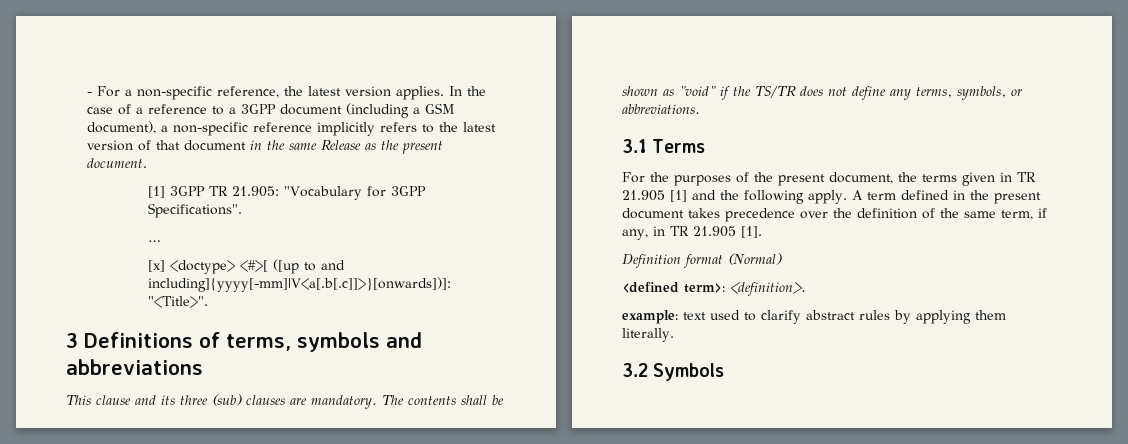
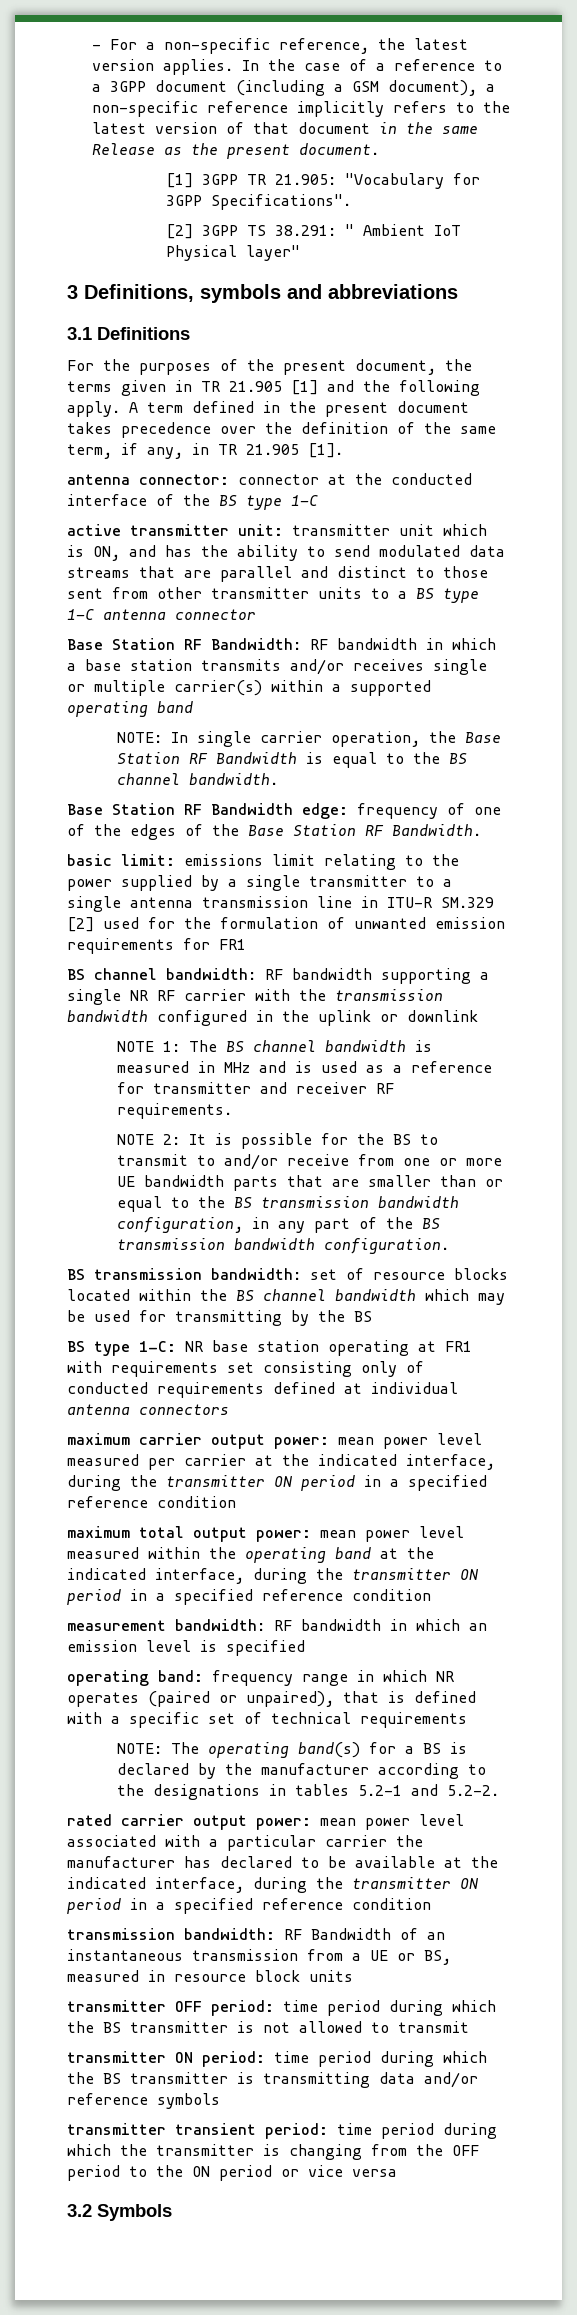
[148,240,161,242] [148,259,346,274] [148,277,452,292] [148,296,209,308] [66,332,422,352] [66,359,203,375] [66,394,504,409] [622,86,1023,100] [622,104,700,114] … // [x] <doctype> <#>[ ([up to and including]{yyyy[-mm]|V<a[.b[.c]]>}[onwards])]: "<Title>". // 3 Definitions of terms, symbols and abbreviations // This clause and its three (sub) clauses are mandatory. The contents shall be shown as "void" if the TS/TR does not define any terms, symbols, or abbreviations. -> [166,224,462,239] [166,245,301,261] [67,284,458,303] [2] 3GPP TS 38.291: " Ambient IoT Physical layer" // 3 Definitions, symbols and abbreviations
[652,139,706,153] Terms -> [97,327,190,340] Definitions
[622,253,782,268] [622,282,806,296] [622,310,1006,324] [622,328,674,342] Definition format (Normal) // <defined term>: <definition>. // example: text used to clarify abstract rules by applying them literally. -> [67,473,472,485] [67,494,318,510] [67,524,487,536] [67,545,505,561] [67,566,488,582] [67,587,479,603] [67,609,256,620] [67,638,496,650] [67,659,487,675] [67,680,431,696] [67,701,193,717] [116,731,501,747] [116,752,467,768] [116,773,278,785] [67,803,501,819] [67,824,481,840] [67,854,459,870] [67,875,452,891] [67,896,494,912] [67,917,505,932] [67,938,246,954] [67,968,489,984] [67,989,443,1005] [67,1010,478,1026] [116,1040,432,1052] [116,1061,492,1073] [116,1082,394,1094] [116,1103,232,1119] [116,1133,438,1149] [116,1154,502,1170] [116,1175,503,1191] [116,1196,459,1212] [116,1217,440,1233] [116,1238,449,1254] [67,1268,508,1280] [67,1289,505,1305] [67,1310,372,1326] [67,1340,472,1356] [67,1361,424,1377] [67,1382,458,1398] [67,1404,229,1415] [67,1433,482,1449] [67,1454,495,1470] [67,1475,487,1491] [67,1496,236,1508] [67,1526,464,1542] [67,1547,434,1563] [67,1568,478,1584] [67,1589,431,1605] [67,1619,487,1631] [67,1640,305,1656] [67,1670,454,1686] [67,1691,476,1707] [67,1712,467,1728] [116,1742,467,1758] [116,1763,486,1779] [116,1784,499,1800] [67,1814,464,1830] [67,1835,423,1851] [67,1856,498,1868] [67,1877,478,1893] [67,1898,431,1914] [67,1928,445,1940] [67,1949,451,1965] [67,1970,353,1982] [67,2000,496,2016] [67,2021,469,2033] [67,2051,487,2067] [67,2072,478,2088] [67,2093,220,2109] [67,2123,497,2139] [67,2144,479,2160] [67,2165,397,2181] antenna connector: connector at the conducted interface of the BS type 1-C // active transmitter unit: transmitter unit which is ON, and has the ability to send modulated data streams that are parallel and distinct to those sent from other transmitter units to a BS type 1-C antenna connector // Base Station RF Bandwidth: RF bandwidth in which a base station transmits and/or receives single or multiple carrier(s) within a supported operating band // NOTE: In single carrier operation, the Base Station RF Bandwidth is equal to the BS channel bandwidth. // Base Station RF Bandwidth edge: frequency of one of the edges of the Base Station RF Bandwidth. // basic limit: emissions limit relating to the power supplied by a single transmitter to a single antenna transmission line in ITU-R SM.329 [2] used for the formulation of unwanted emission requirements for FR1 // BS channel bandwidth: RF bandwidth supporting a single NR RF carrier with the transmission bandwidth configured in the uplink or downlink // NOTE 1: The BS channel bandwidth is measured in MHz and is used as a reference for transmitter and receiver RF requirements. // NOTE 2: It is possible for the BS to transmit to and/or receive from one or more UE bandwidth parts that are smaller than or equal to the BS transmission bandwidth configuration, in any part of the BS transmission bandwidth configuration. // BS transmission bandwidth: set of resource blocks located within the BS channel bandwidth which may be used for transmitting by the BS // BS type 1-C: NR base station operating at FR1 with requirements set consisting only of conducted requirements defined at individual antenna connectors // maximum carrier output power: mean power level measured per carrier at the indicated interface, during the transmitter ON period in a specified reference condition // maximum total output power: mean power level measured within the operating band at the indicated interface, during the transmitter ON period in a specified reference condition // measurement bandwidth: RF bandwidth in which an emission level is specified // operating band: frequency range in which NR operates (paired or unpaired), that is defined with a specific set of technical requirements // NOTE: The operating band(s) for a BS is declared by the manufacturer according to the designations in tables 5.2-1 and 5.2-2. // rated carrier output power: mean power level associated with a particular carrier the manufacturer has declared to be available at the indicated interface, during the transmitter ON period in a specified reference condition // transmission bandwidth: RF Bandwidth of an instantaneous transmission from a UE or BS, measured in resource block units // transmitter OFF period: time period during which the BS transmitter is not allowed to transmit // transmitter ON period: time period during which the BS transmitter is transmitting data and/or reference symbols // transmitter transient period: time period during which the transmitter is changing from the OFF period to the ON period or vice versa

